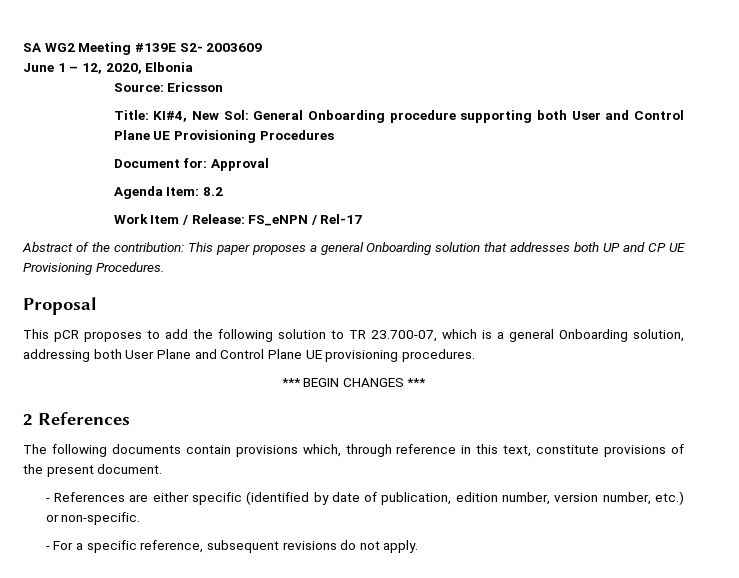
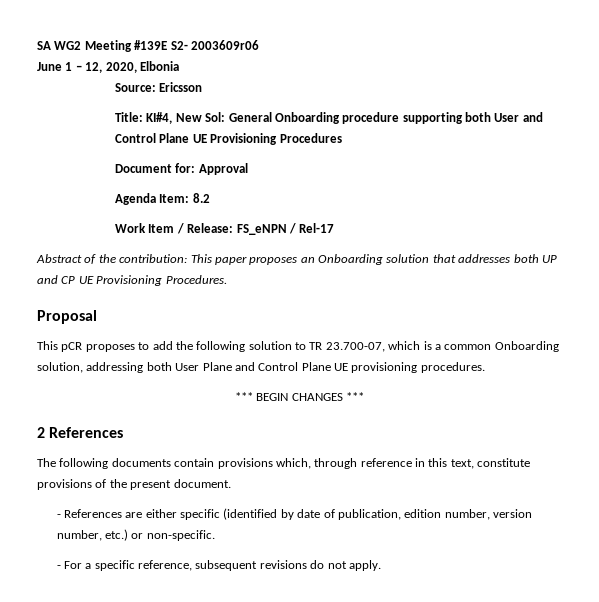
[206,43,263,52] 2003609 -> [190,40,259,50] 2003609r06
[309,242,364,255] a general -> [300,257,315,263] an
[509,329,554,342] general -> [444,344,492,350] common

